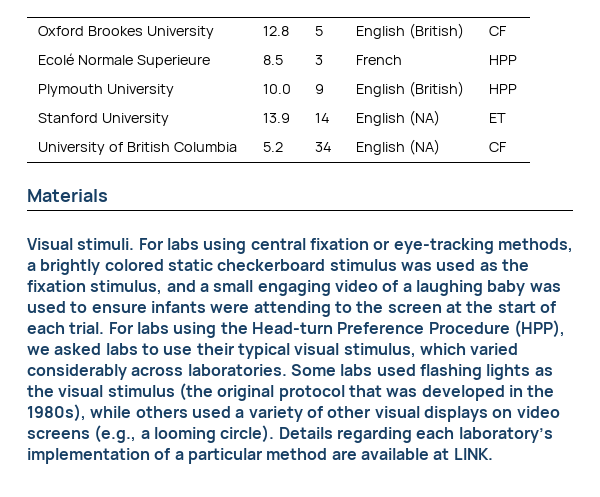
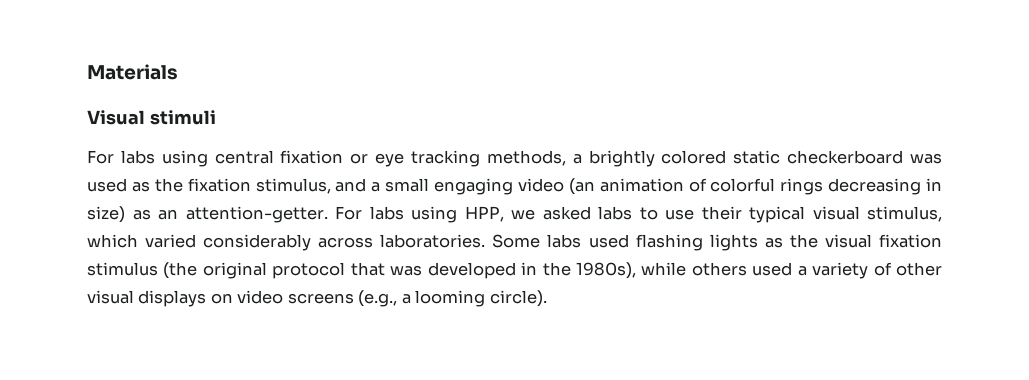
[38,26,215,39] [263,26,290,36] [315,26,324,36] [356,23,465,39] [489,26,508,36] [38,53,211,68] [263,55,284,65] [315,55,324,65] [356,55,403,65] [489,55,518,65] [38,84,175,97] [263,84,292,94] [315,84,325,94] [356,81,465,97] [489,84,518,94] [38,113,170,126] [263,113,291,123] [315,113,331,123] [356,110,441,126] [489,113,507,123] [38,142,238,155] [263,142,284,152] [315,142,333,152] [356,139,441,155] [489,142,508,152] Oxford Brookes University | 12.8 | 5 | English (British) | CF // Ecolé Normale Superieure | 8.5 | 3 | French | HPP // Plymouth University | 10.0 | 9 | English (British) | HPP // Stanford University | 13.9 | 14 | English (NA) | ET // University of British Columbia | 5.2 | 34 | English (NA) | CF // -> (87, 72) none
[77,238,135,250] stimuli. -> [149,110,216,125] stimuli //
[393,238,494,254] eye-tracking -> [375,150,480,167] eye tracking
[329,259,397,271] stimulus -> (904, 157) none
[382,280,561,296] [27,301,556,317] [27,320,565,338] of a laughing baby was used to ensure infants were attending to the screen at the start of each trial. For labs using the Head-turn Preference Procedure (HPP), -> [568,178,942,195] [87,206,504,223] (an animation of colorful rings decreasing in size) as an attention-getter. For labs using HPP,
(104, 391) none -> [879,234,943,248] fixation
[278,427,553,443] [27,448,493,464] Details regarding each laboratory’s implementation of a particular method are available at LINK. -> (547, 298) none

